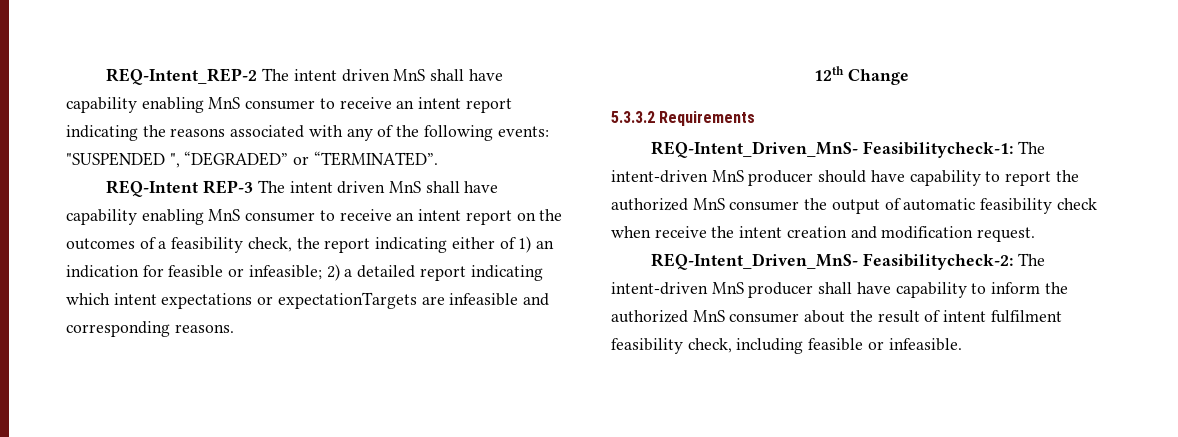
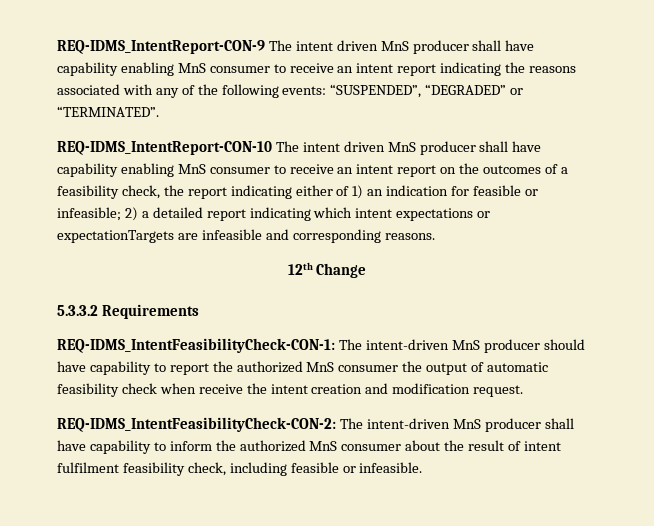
[106,68,426,85] REQ-Intent_REP-2 The intent driven MnS -> [57,40,469,54] REQ-IDMS_IntentReport-CON-9 The intent driven MnS producer
[66,152,180,168] "SUSPENDED ", -> [330,84,422,98] “SUSPENDED”,
[106,180,421,197] REQ-Intent REP-3 The intent driven MnS -> [57,141,476,155] REQ-IDMS_IntentReport-CON-10 The intent driven MnS producer
[651,141,1014,158] REQ-Intent_Driven_MnS- Feasibilitycheck-1: -> [57,338,335,353] REQ-IDMS_IntentFeasibilityCheck-CON-1:
[651,253,1014,270] REQ-Intent_Driven_MnS- Feasibilitycheck-2: -> [57,417,336,432] REQ-IDMS_IntentFeasibilityCheck-CON-2:

